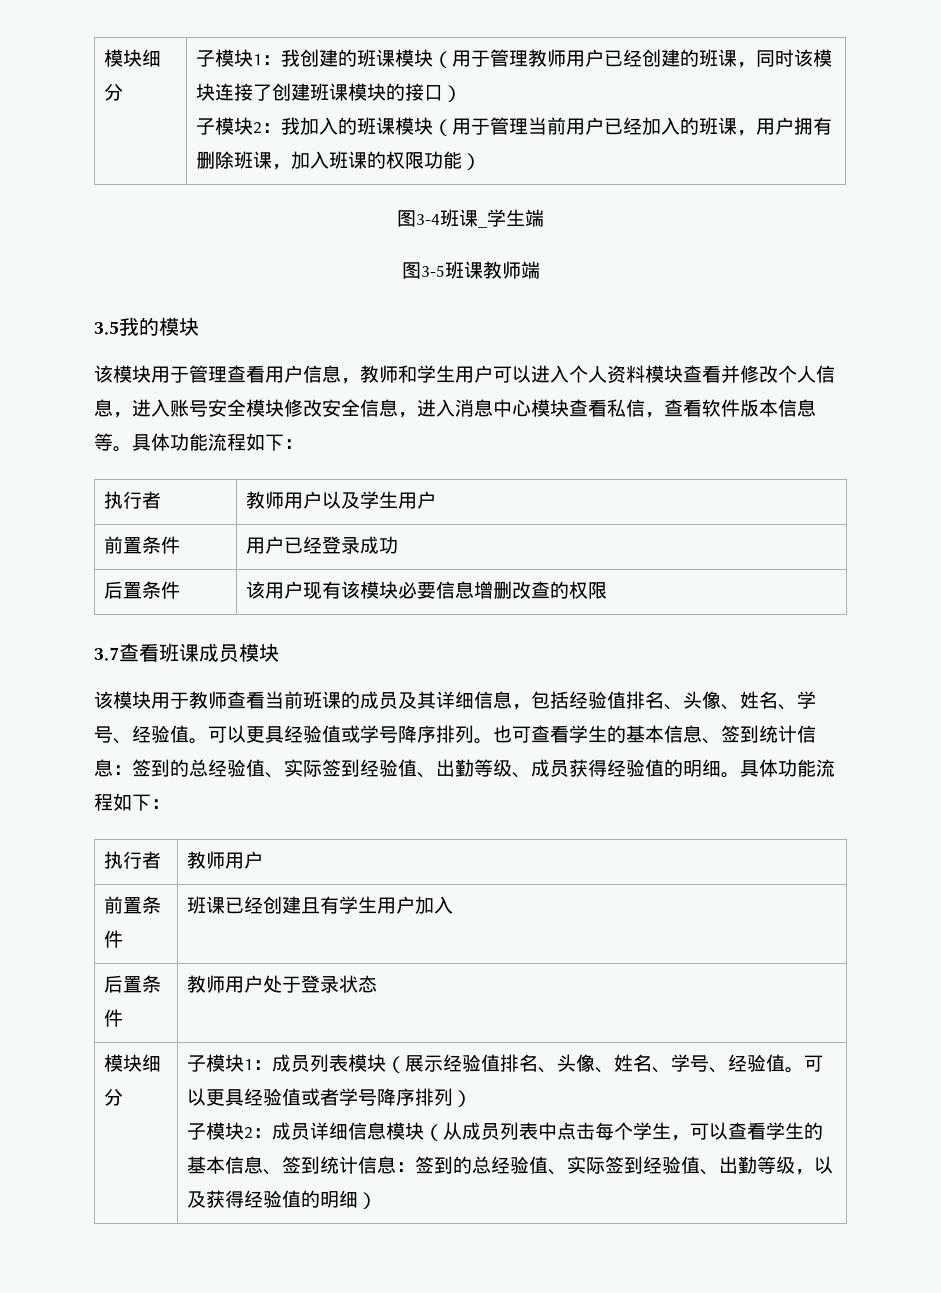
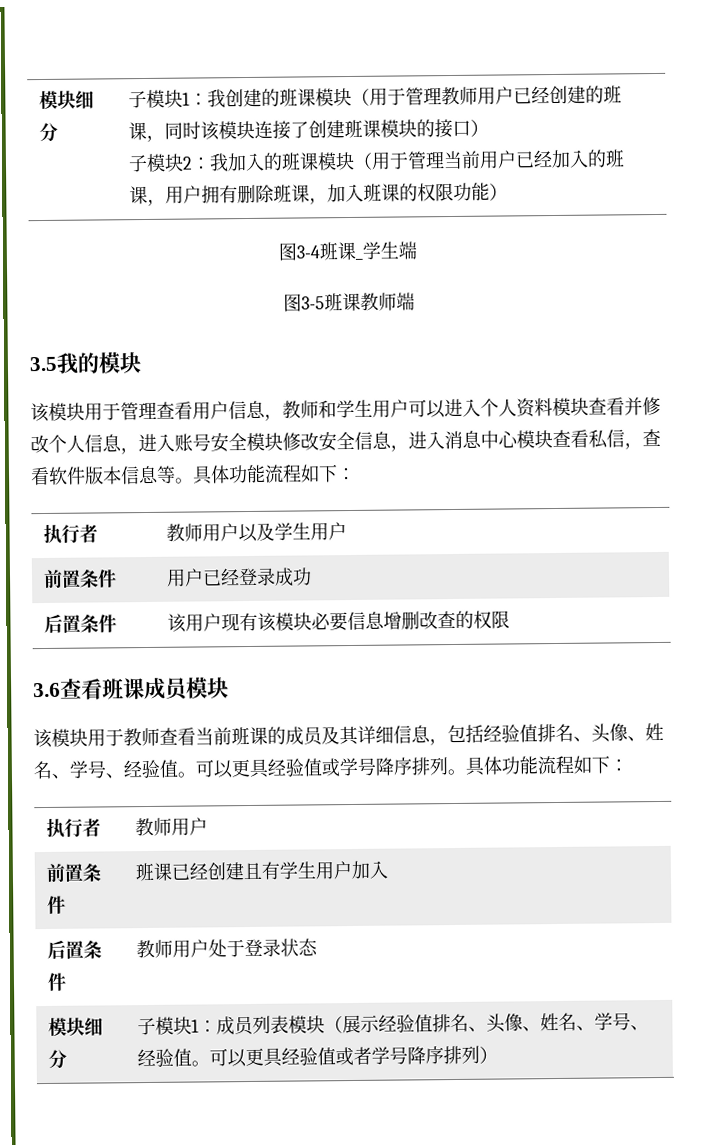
[94,647,119,661] 3.7 -> [33,682,61,698] 3.6
[493,725,816,744] [94,759,740,778] 也可查看学生的基本信息、签到统计信息：签到的总经验值、实际签到经验值、出勤等级、成员获得经验值的明细。 -> (466, 772) none
[186,1122,823,1141] [186,1156,833,1175] [186,1190,377,1209] // 子模块2：成员详细信息模块（从成员列表中点击每个学生，可以查看学生的基本信息、签到统计信息：签到的总经验值、实际签到经验值、出勤等级，以及获得经验值的明细） -> (498, 1055) none

